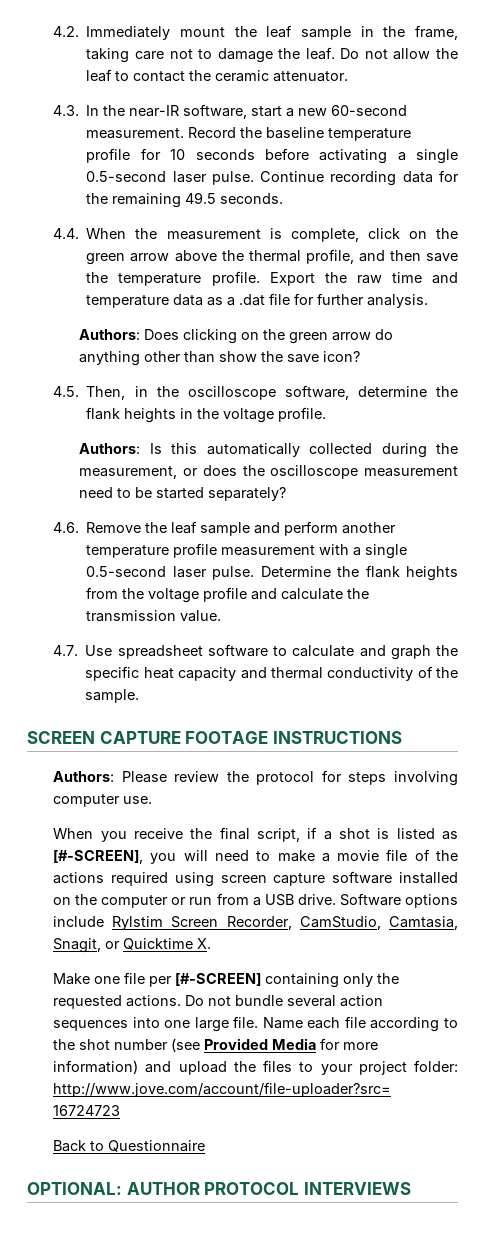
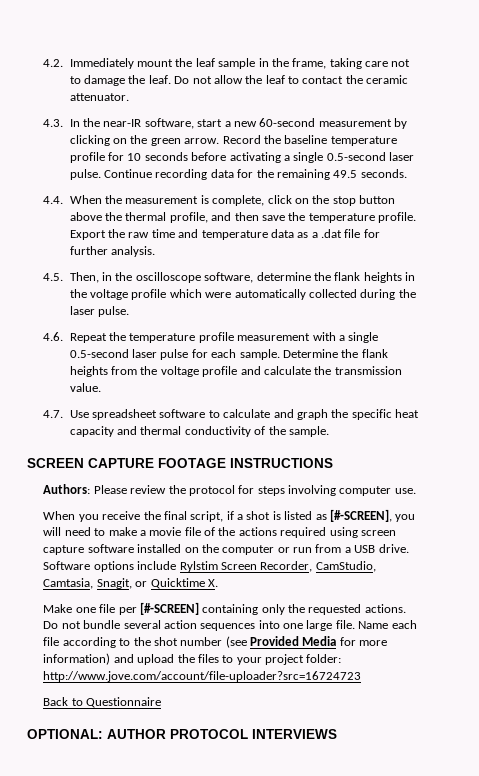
[86,128,185,139] measurement. -> [318,118,408,129] [69,135,220,146] measurement by clicking on the green arrow.
[86,253,170,265] green arrow -> [332,195,396,206] stop button
[79,329,394,344] [79,351,361,366] // Authors: Does clicking on the green arrow do anything other than show the save icon? -> (156, 251) none
[278,407,327,422] [79,443,458,458] [79,465,458,479] [79,487,287,501] [53,521,397,536] profile. // Authors: Is this automatically collected during the measurement, or does the oscilloscope measurement need to be started separately? // 4.6. Remove the leaf sample and perform another -> [131,289,416,300] [69,306,130,317] [43,332,127,343] profile which were automatically collected during the laser pulse. // 4.6. Repeat the
[212,566,255,580] pulse. -> [160,349,280,360] pulse for each sample.

